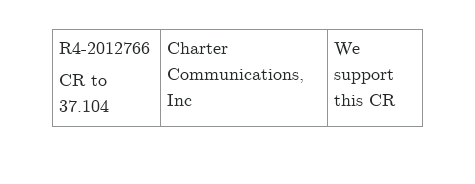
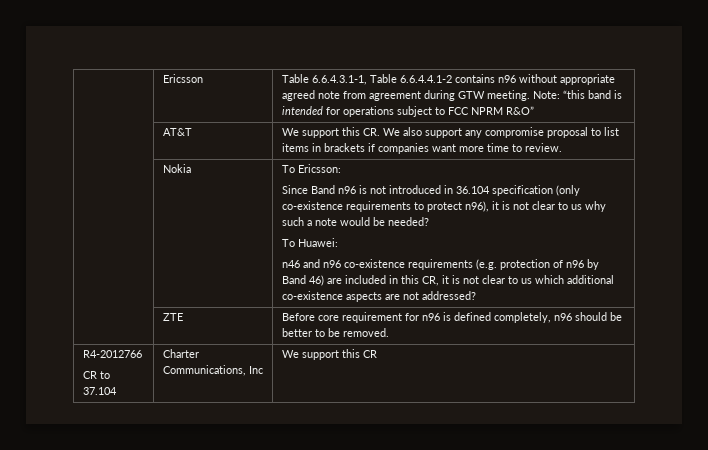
(59, 48) none -> [162,74,203,83] [281,74,615,85] [281,90,622,101] [281,106,534,117] [162,128,192,136] [281,127,619,138] [281,143,562,154] [162,164,191,173] [281,164,341,173] [281,185,580,196] [281,201,606,212] [281,217,429,226] [281,238,338,247] [281,259,599,270] [281,275,614,286] [281,291,476,302] [162,313,183,321] [281,312,622,323] [281,328,389,337] | Ericsson | Table 6.6.4.3.1-1, Table 6.6.4.4.1-2 contains n96 without appropriate agreed note from agreement during GTW meeting. Note: “this band is intended for operations subject to FCC NPRM R&O” // | AT&T | We support this CR. We also support any compromise proposal to list items in brackets if companies want more time to review. // | Nokia | To Ericsson: // Since Band n96 is not introduced in 36.104 specification (only co-existence requirements to protect n96), it is not clear to us why such a note would be needed? // To Huawei: // n46 and n96 co-existence requirements (e.g. protection of n96 by Band 46) are included in this CR, it is not clear to us which additional co-existence aspects are not addressed? // | ZTE | Before core requirement for n96 is defined completely, n96 should be better to be removed. //

